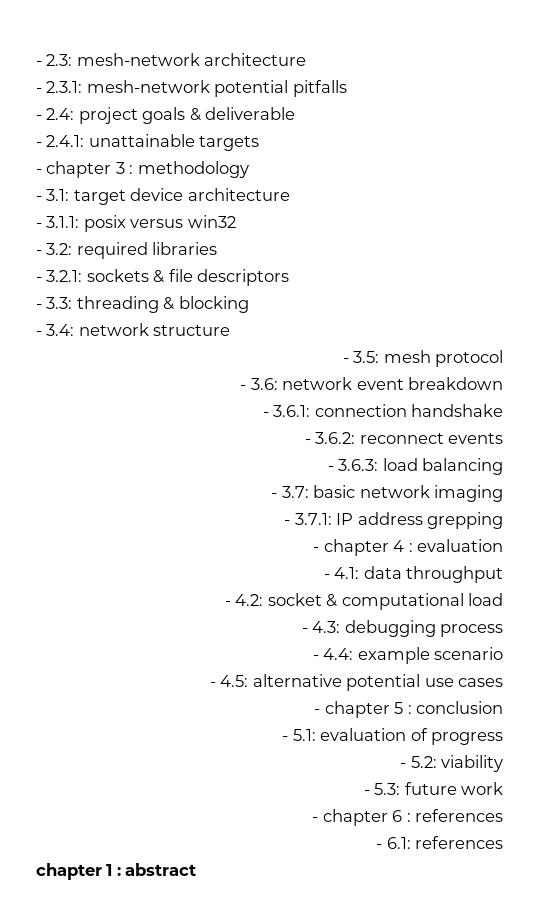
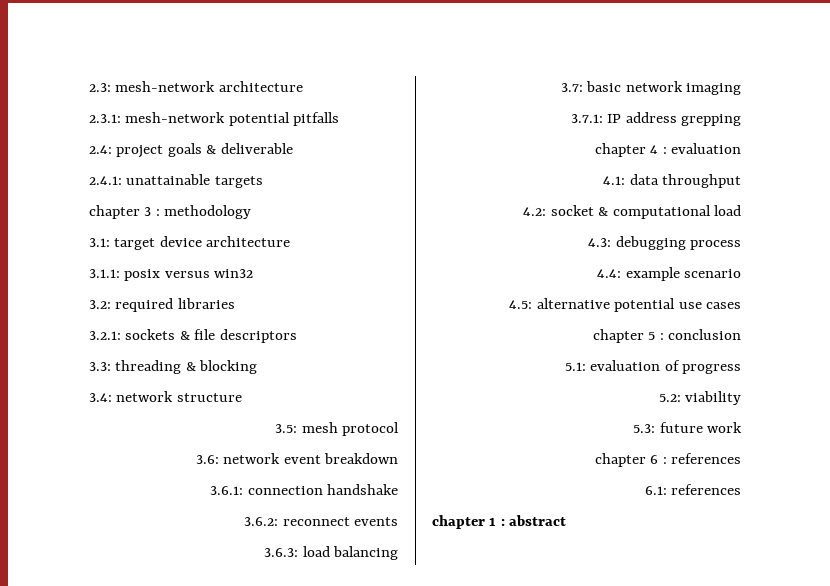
[36,61,42,66] - -> (89, 87) none
[36,88,42,93] - -> (303, 86) none
[36,115,42,120] - -> (340, 119) none
[36,142,42,147] - -> (293, 148) none
[36,169,42,174] - -> (263, 182) none
[36,196,42,201] - -> (252, 212) none
[36,223,42,228] - -> (291, 241) none
[36,250,42,255] - -> (254, 273) none
[36,277,42,282] - -> (235, 303) none
[36,304,42,309] - -> (297, 336) none
[36,331,42,336] - -> (258, 367) none
[342,358,349,363] - -> (242, 397) none
[240,385,247,390] - -> (399, 429) none
[262,412,269,417] - -> (398, 458) none
[304,439,311,444] - -> (398, 489) none
[327,466,334,471] - -> (398, 521) none
[271,493,278,498] - -> (398, 553) none
[284,520,291,525] - -> (741, 89) none
[313,547,320,552] - -> (741, 120) none
[323,574,330,579] - -> (741, 148) none
[224,601,231,606] - -> (741, 181) none
[301,628,308,633] - -> (741, 210) none
[312,655,319,660] - -> (741, 245) none
[209,682,216,687] - -> (741, 273) none
[314,709,321,714] - -> (741, 305) none
[282,736,289,741] - -> (741, 334) none
[400,763,407,768] - -> (741, 369) none
[363,790,370,795] - -> (741, 398) none
[312,817,319,822] - -> (742, 427) none
[376,844,383,849] - -> (741, 458) none

